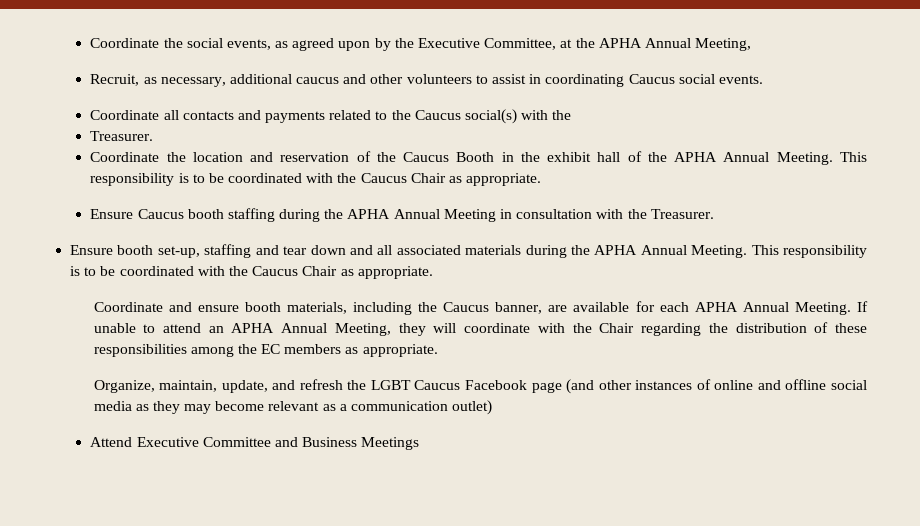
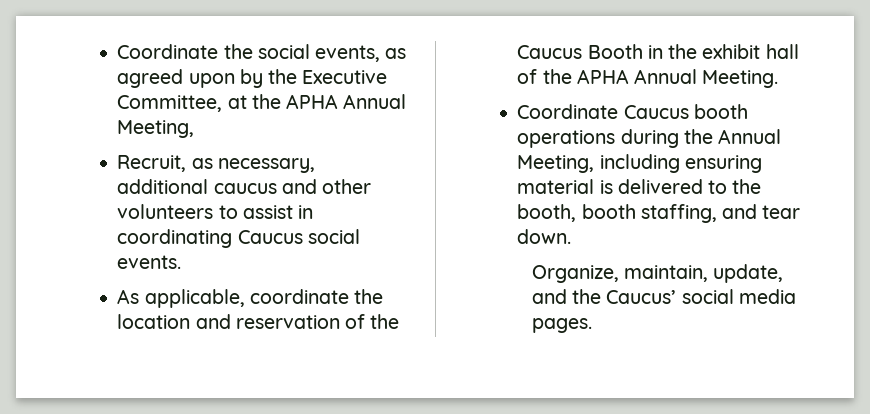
[90,109,572,124] [90,131,154,141] [90,152,160,162] Coordinate all contacts and payments related to the Caucus social(s) with the // Treasurer. // Coordinate -> [117,289,349,308] As applicable, coordinate
[839,152,867,162] [90,173,542,186] [90,209,134,219] This responsibility is to be coordinated with the Caucus Chair as appropriate. // Ensure -> [517,104,619,119] // Coordinate
[227,208,714,222] [70,244,867,258] [70,266,433,279] [93,301,869,315] [93,322,868,336] [93,344,438,357] [93,379,867,394] [93,400,493,415] [90,437,420,450] staffing during the APHA Annual Meeting in consultation with the Treasurer. // Ensure booth set-up, staffing and tear down and all associated materials during the APHA Annual Meeting. This responsibility is to be coordinated with the Caucus Chair as appropriate. // Coordinate and ensure booth materials, including the Caucus banner, are available for each APHA Annual Meeting. If unable to attend an APHA Annual Meeting, they will coordinate with the Chair regarding the distribution of these responsibilities among the EC members as appropriate. // Organize, maintain, update, and refresh the LGBT Caucus Facebook page (and other instances of online and offline social media as they may become relevant as a communication outlet) // Attend Executive Committee and Business Meetings -> [517,129,782,148] [517,154,762,173] [517,179,762,194] [517,204,801,223] [517,229,572,244] [531,264,784,283] [531,289,796,304] [531,318,592,333] operations during the Annual Meeting, including ensuring material is delivered to the booth, booth staffing, and tear down. // Organize, maintain, update, and the Caucus’ social media pages.

